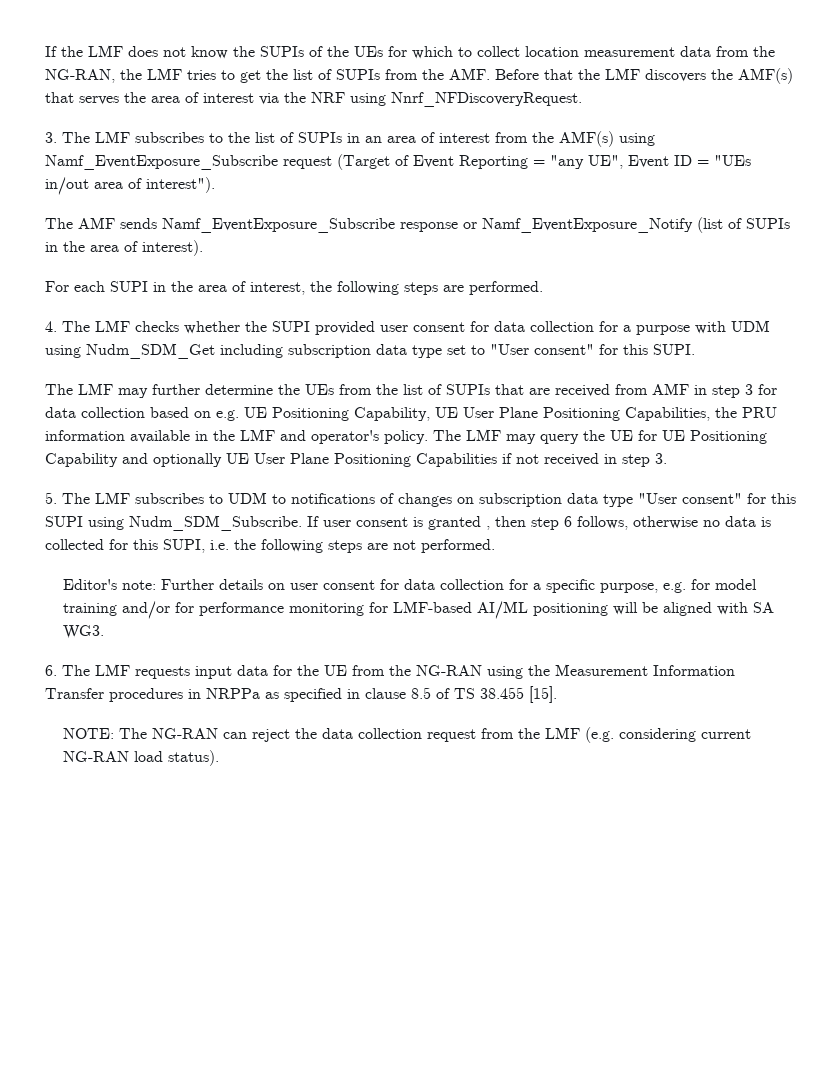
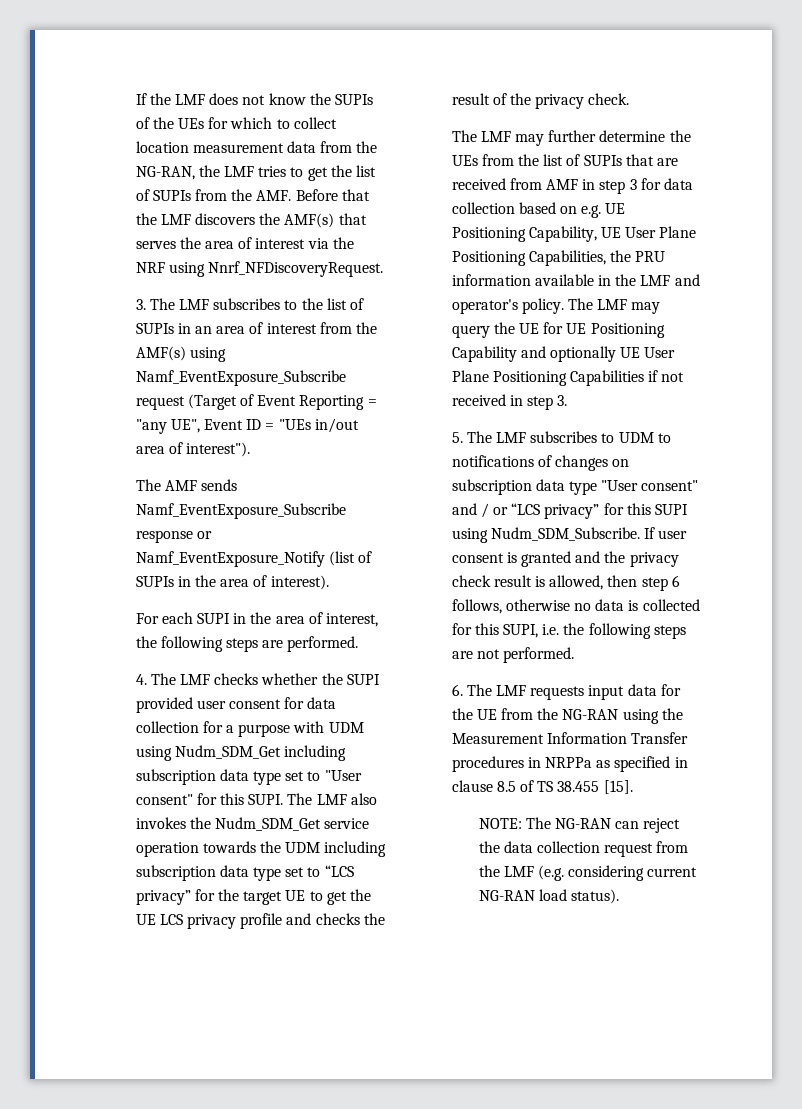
(695, 349) none -> [287,793,377,805] [135,817,370,831] [135,841,387,857] [135,865,354,881] [135,889,372,905] [135,913,385,929] [451,93,630,109] The LMF also invokes the Nudm_SDM_Get service operation towards the UDM including subscription data type set to “LCS privacy” for the target UE to get the UE LCS privacy profile and checks the result of the privacy check.
(742, 498) none -> [451,503,600,519] and / or “LCS privacy”
[485,526,490,530] , -> [575,551,679,567] [451,575,604,590] and the privacy check result is allowed,
[63,579,758,593] [63,601,775,619] [63,625,105,639] // Editor's note: Further details on user consent for data collection for a specific purpose, e.g. for model training and/or for performance monitoring for LMF-based AI/ML positioning will be aligned with SA WG3. -> (575, 655) none

